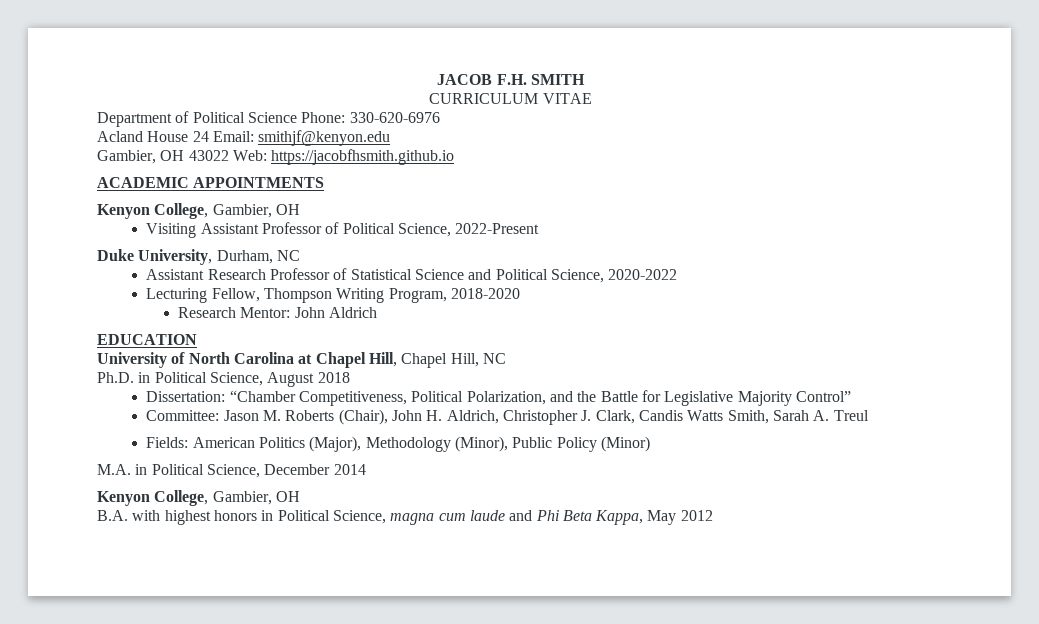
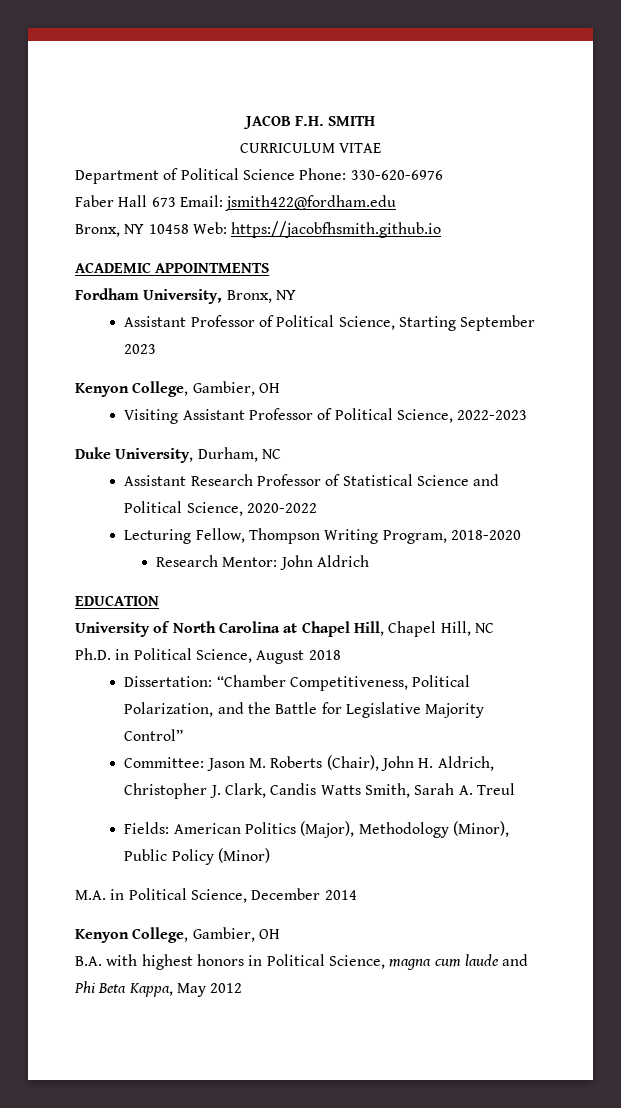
[97,130,391,146] [97,149,455,165] [97,177,325,188] Acland House 24 Email: smithjf@kenyon.edu // Gambier, OH 43022 Web: https://jacobfhsmith.github.io // ACADEMIC APPOINTMENTS -> [75,195,397,211] [75,221,442,238] [75,262,270,273] [75,288,296,304] [124,315,536,331] [124,344,157,354] Faber Hall 673 Email: jsmith422@fordham.edu // Bronx, NY 10458 Web: https://jacobfhsmith.github.io // ACADEMIC APPOINTMENTS // Fordham University, Bronx, NY // Assistant Professor of Political Science, Starting September 2023
[455,223,540,234] 2022-Present -> [457,410,528,420] 2022-2023

